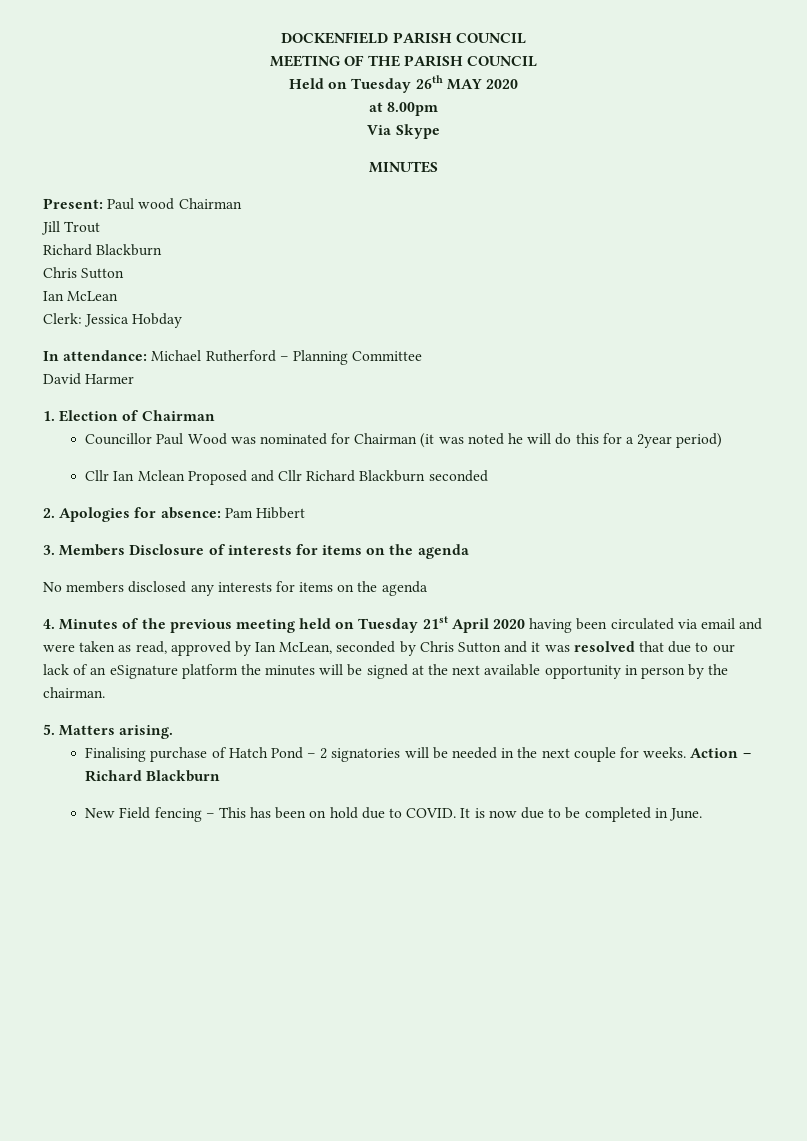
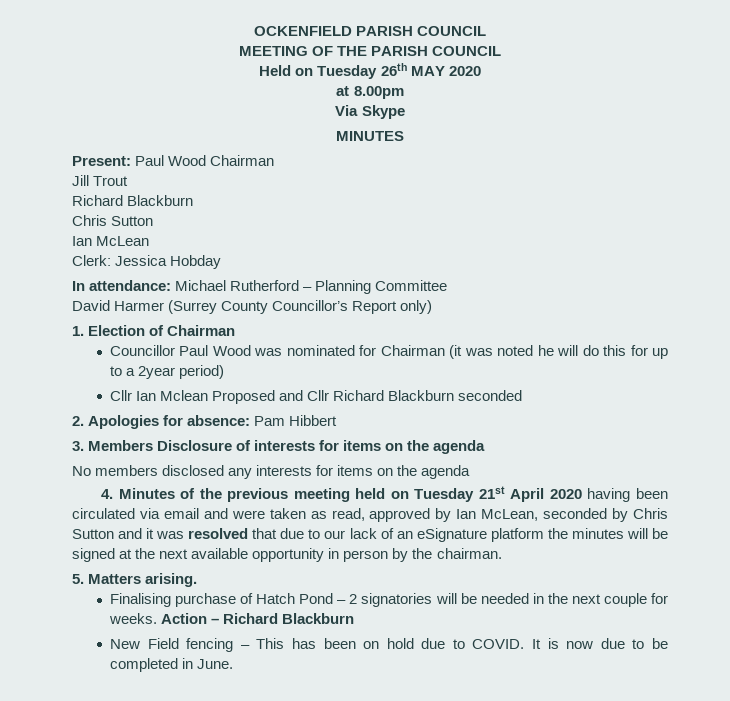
[281,32,389,44] DOCKENFIELD -> [253,26,352,36] OCKENFIELD
[138,198,175,210] wood -> [168,155,207,166] Wood
(135, 379) none -> [168,300,433,314] (Surrey County Councillor’s Report only)
(622, 438) none -> [652,348,668,359] [110,366,123,376] up to

